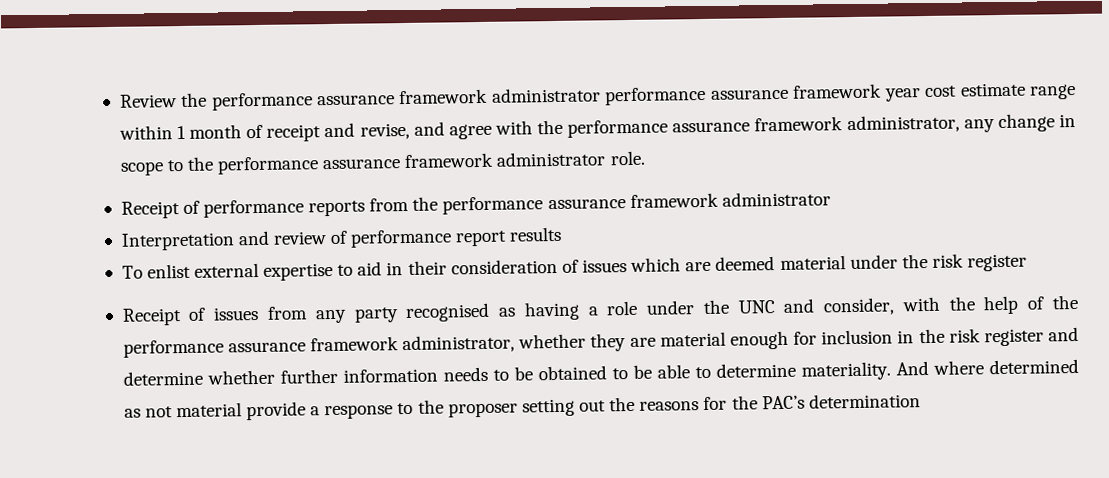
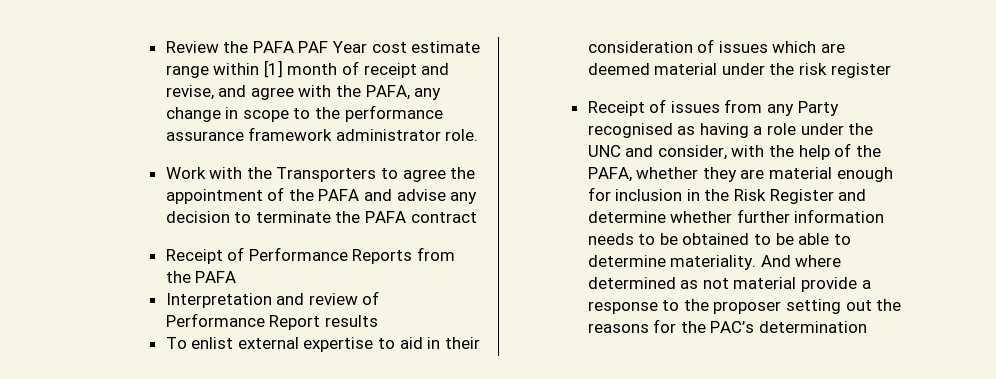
[211,83,921,111] performance assurance framework administrator performance assurance framework year -> [252,41,367,53] PAFA PAF Year
[176,125,186,140] 1 -> [263,60,283,78] [1]
[567,114,960,138] performance assurance framework administrator, -> [365,85,410,100] PAFA,
[120,191,831,219] Receipt of performance reports from the performance assurance framework administrator -> [165,167,476,182] [165,187,478,204] [165,211,477,223] [165,247,455,264] [165,271,237,283] Work with the Transporters to agree the appointment of the PAFA and advise any decision to terminate the PAFA contract // Receipt of Performance Reports from the PAFA
[350,229,508,248] performance report -> [165,313,321,330] Performance Report
[353,307,399,323] party -> [797,101,839,116] Party
[122,334,516,358] performance assurance framework administrator, -> [587,167,632,182] PAFA,
[948,328,1044,347] risk register -> [733,189,834,204] Risk Register

